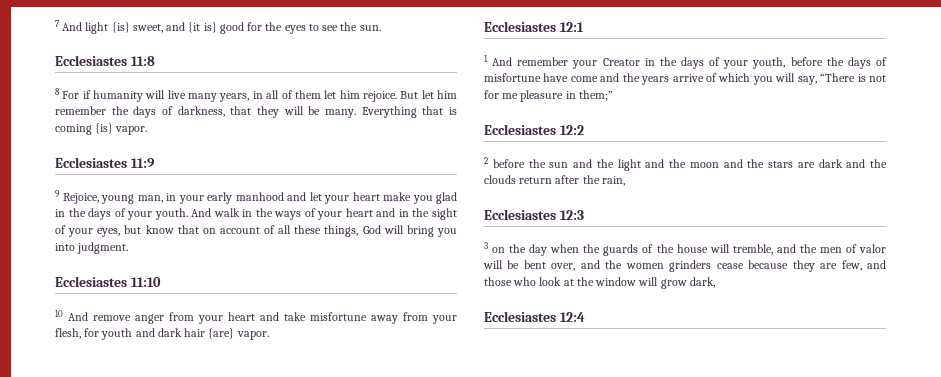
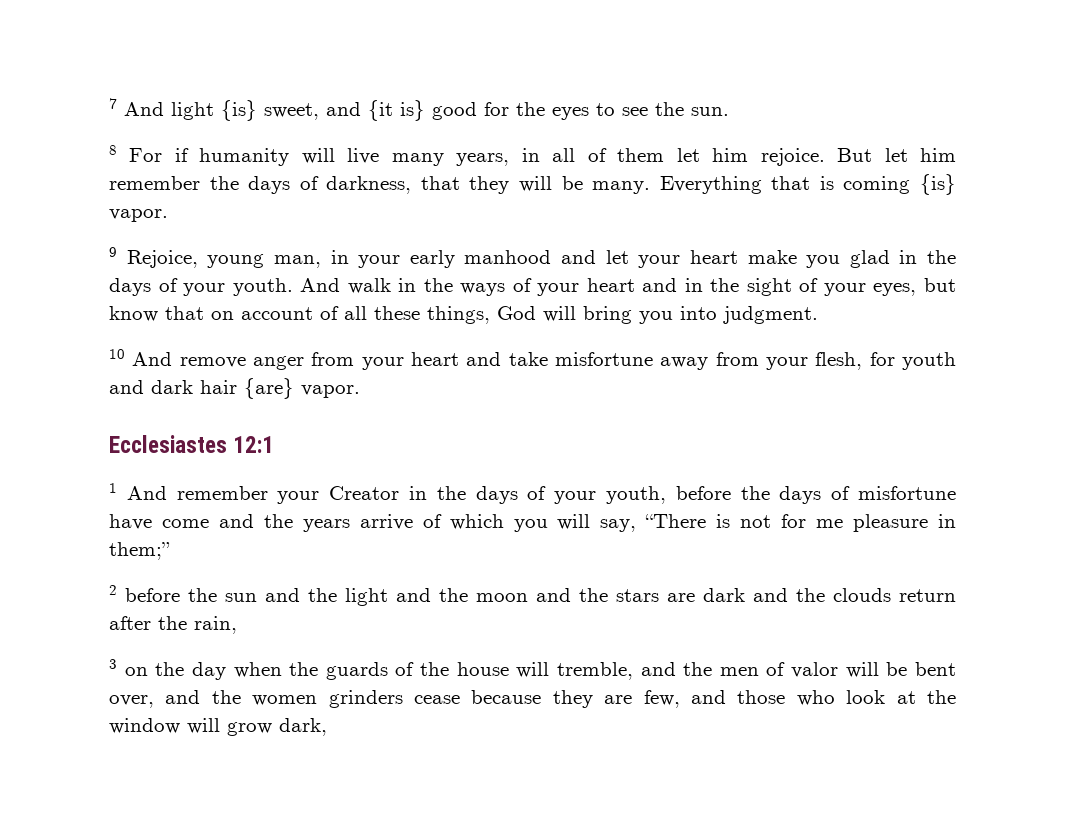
[55,55,155,66] // Ecclesiastes 11:8 -> (729, 111) none
[55,157,155,168] // Ecclesiastes 11:9 -> (168, 215) none
[55,276,161,287] // Ecclesiastes 11:10 -> (818, 315) none
[484,124,584,135] // Ecclesiastes 12:2 -> (170, 551) none
[484,209,584,220] // Ecclesiastes 12:3 -> (237, 625) none
[484,311,585,322] // Ecclesiastes 12:4 -> (327, 727) none

